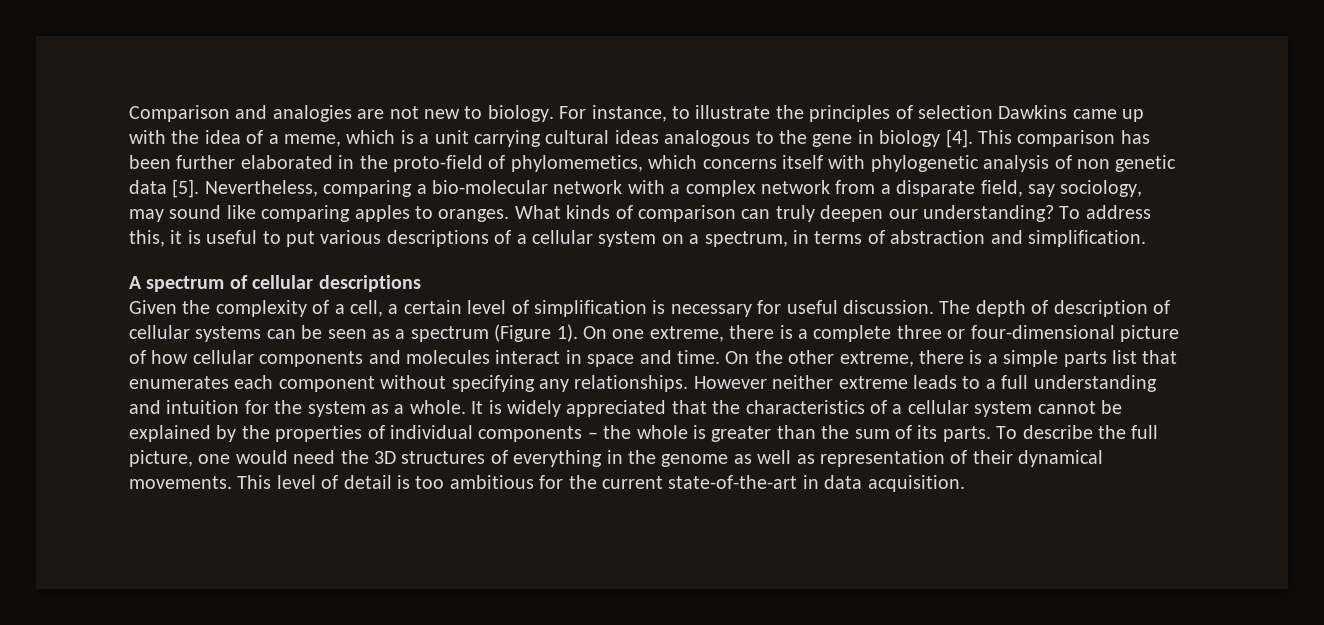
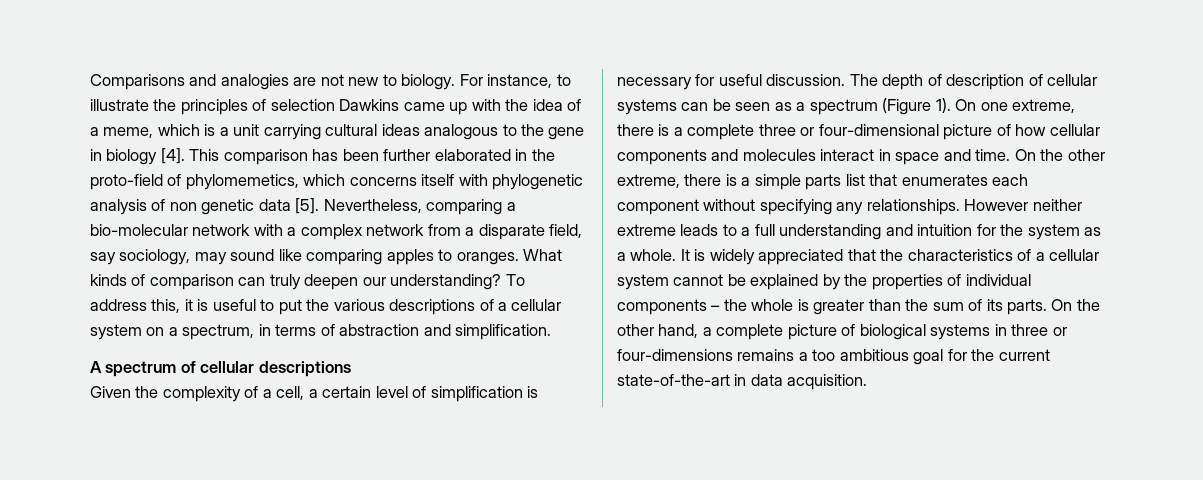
[129,105,230,122] Comparison -> [90,74,185,90] Comparisons
(315, 239) none -> [306,299,330,311] the
[996,425,1159,439] [129,450,1104,467] [129,475,410,489] To describe the full picture, one would need the 3D structures of everything in the genome as well as representation of their dynamical movements. This level of detail is -> [1051,299,1100,311] [617,324,1067,340] [617,349,808,361] On the other hand, a complete picture of biological systems in three or four-dimensions remains a
(534, 482) none -> [913,349,944,365] goal

